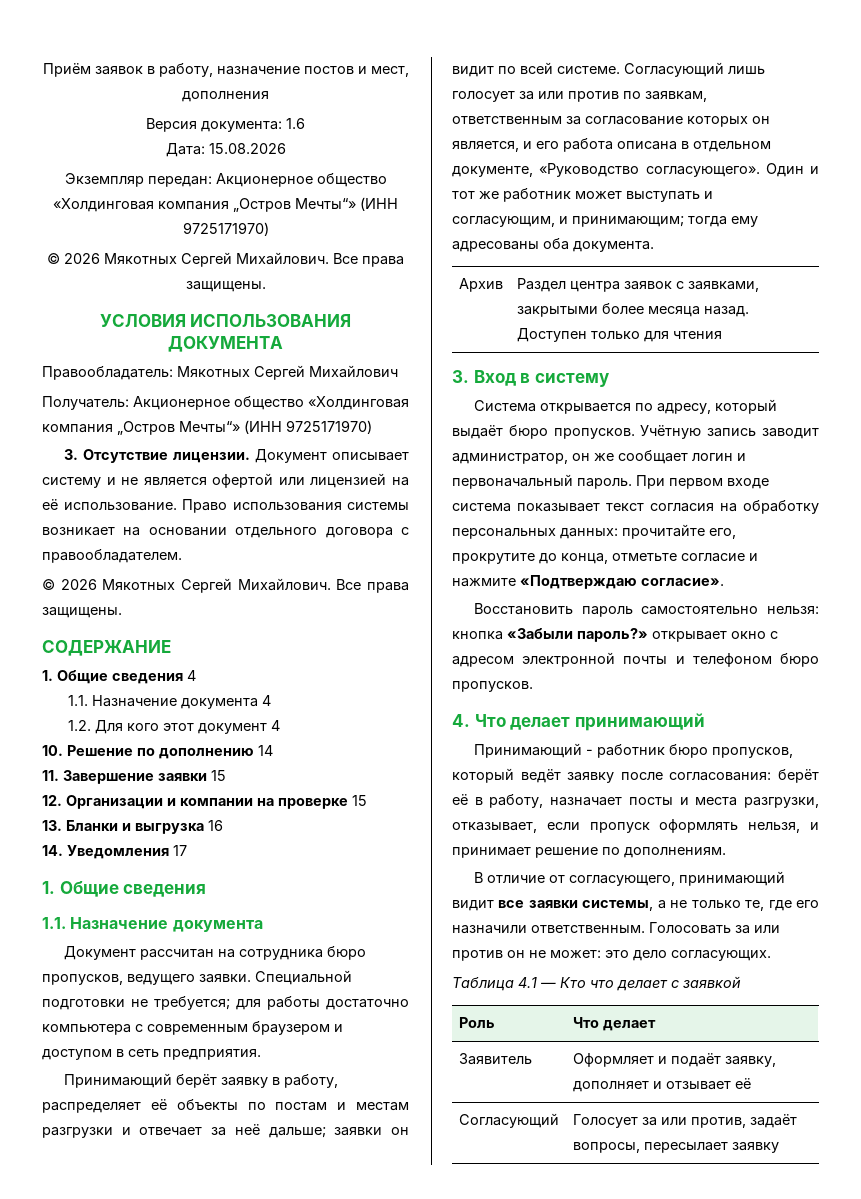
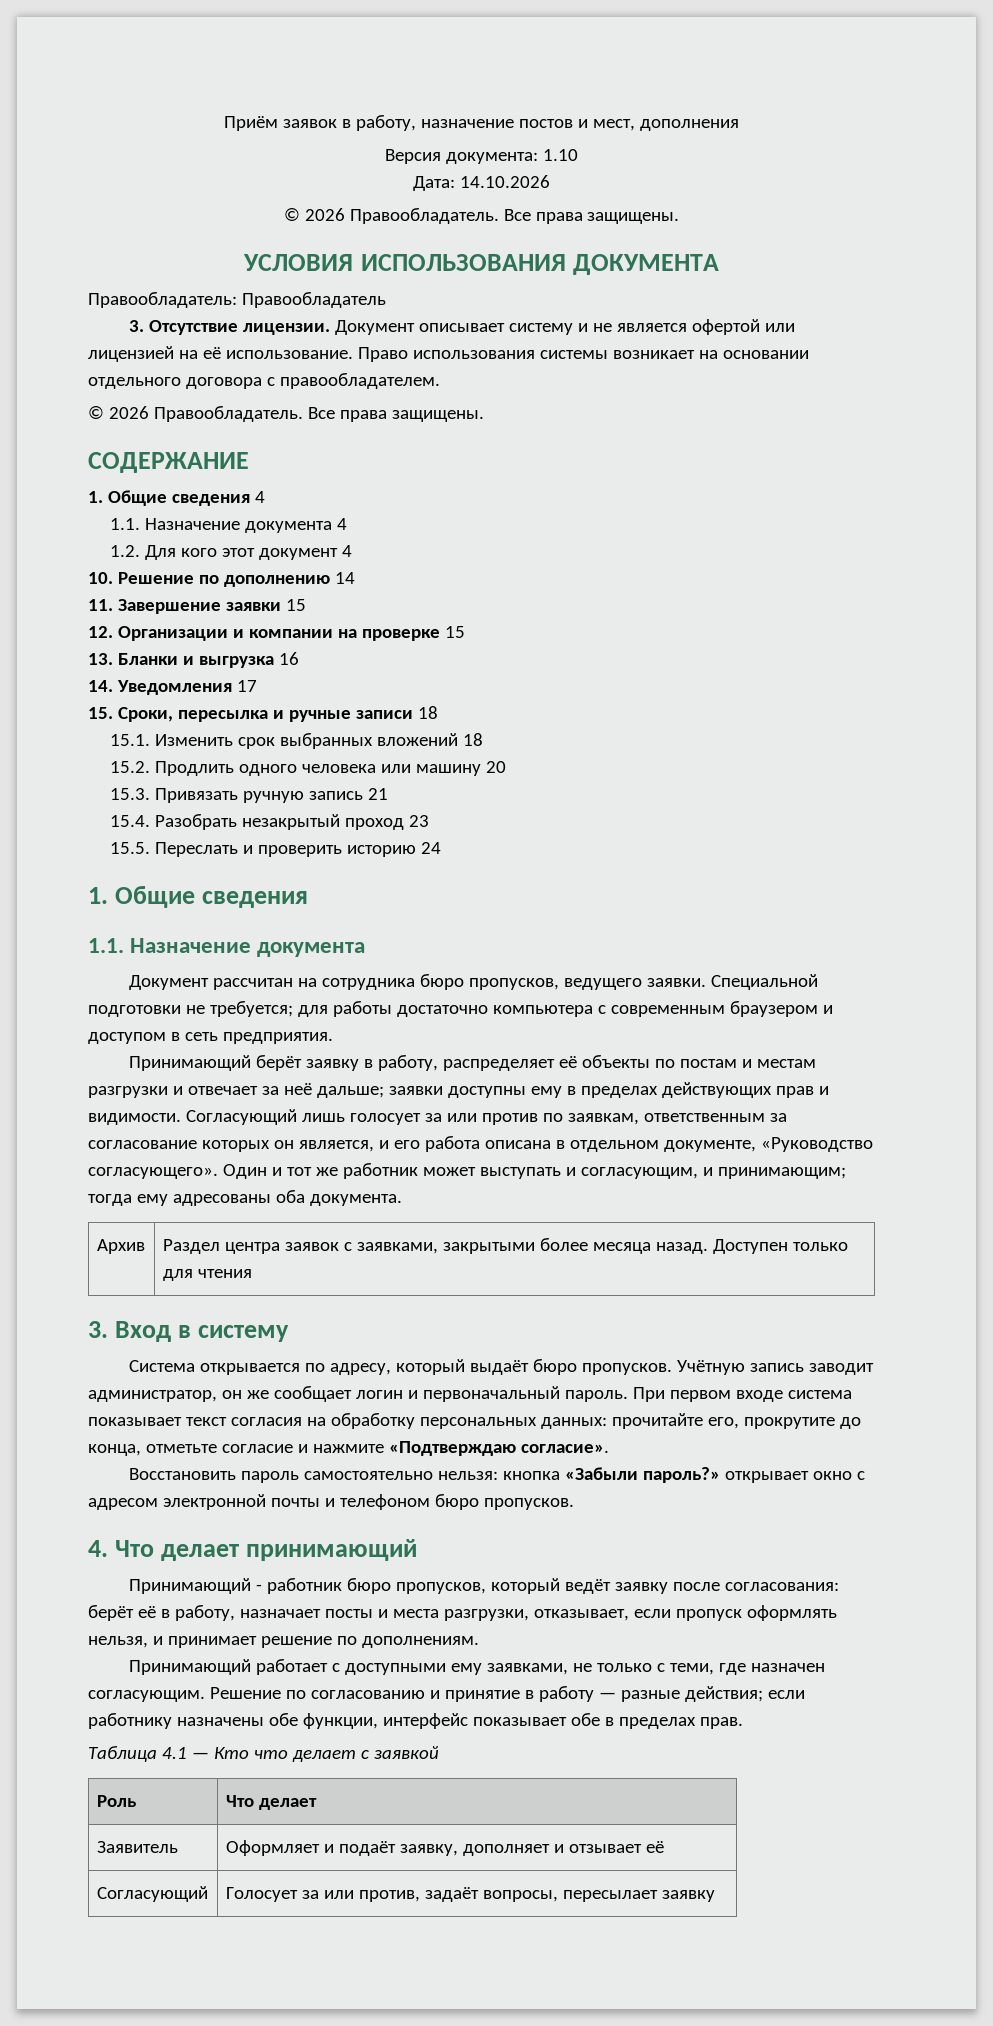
[286,118,305,129] 1.6 -> [542,149,578,161] 1.10
[208,143,286,154] [64,173,387,187] [53,197,398,212] [182,222,269,236] [47,252,329,267] 15.08.2026 // Экземпляр передан: Акционерное общество «Холдинговая компания „Остров Мечты“» (ИНН 9725171970) // © 2026 Мякотных Сергей Михайлович. -> [459,175,550,188] [283,208,499,224] 14.10.2026 // © 2026 Правообладатель.
[177,365,398,380] [42,396,409,410] [42,420,372,435] Мякотных Сергей Михайлович // Получатель: Акционерное общество «Холдинговая компания „Остров Мечты“» (ИНН 9725171970) -> [241,292,386,308] Правообладатель
[102,578,331,593] Мякотных Сергей Михайлович. -> [153,406,303,422] Правообладатель.
(187, 850) none -> [88,706,438,722] [110,733,484,749] [110,761,507,776] [110,788,389,803] [110,814,430,830] [110,842,442,857] // 15. Сроки, пересылка и ручные записи 18 // 15.1. Изменить срок выбранных вложений 18 // 15.2. Продлить одного человека или машину 20 // 15.3. Привязать ручную запись 21 // 15.4. Разобрать незакрытый проход 23 // 15.5. Переслать и проверить историю 24
[391,1127,410,1135] [452,62,620,77] он видит по всей системе. -> [447,1082,829,1098] [88,1113,181,1125] доступны ему в пределах действующих прав и видимости.
[473,871,785,886] [452,900,820,911] [452,922,780,934] [452,950,771,961] В отличие от согласующего, принимающий видит все заявки системы, а не только те, где его назначили ответственным. Голосовать за или против он не может: это дело согласующих. -> [129,1659,826,1675] [88,1686,805,1702] [88,1713,743,1729] Принимающий работает с доступными ему заявками, не только с теми, где назначен согласующим. Решение по согласованию и принятие в работу — разные действия; если работнику назначены обе функции, интерфейс показывает обе в пределах прав.

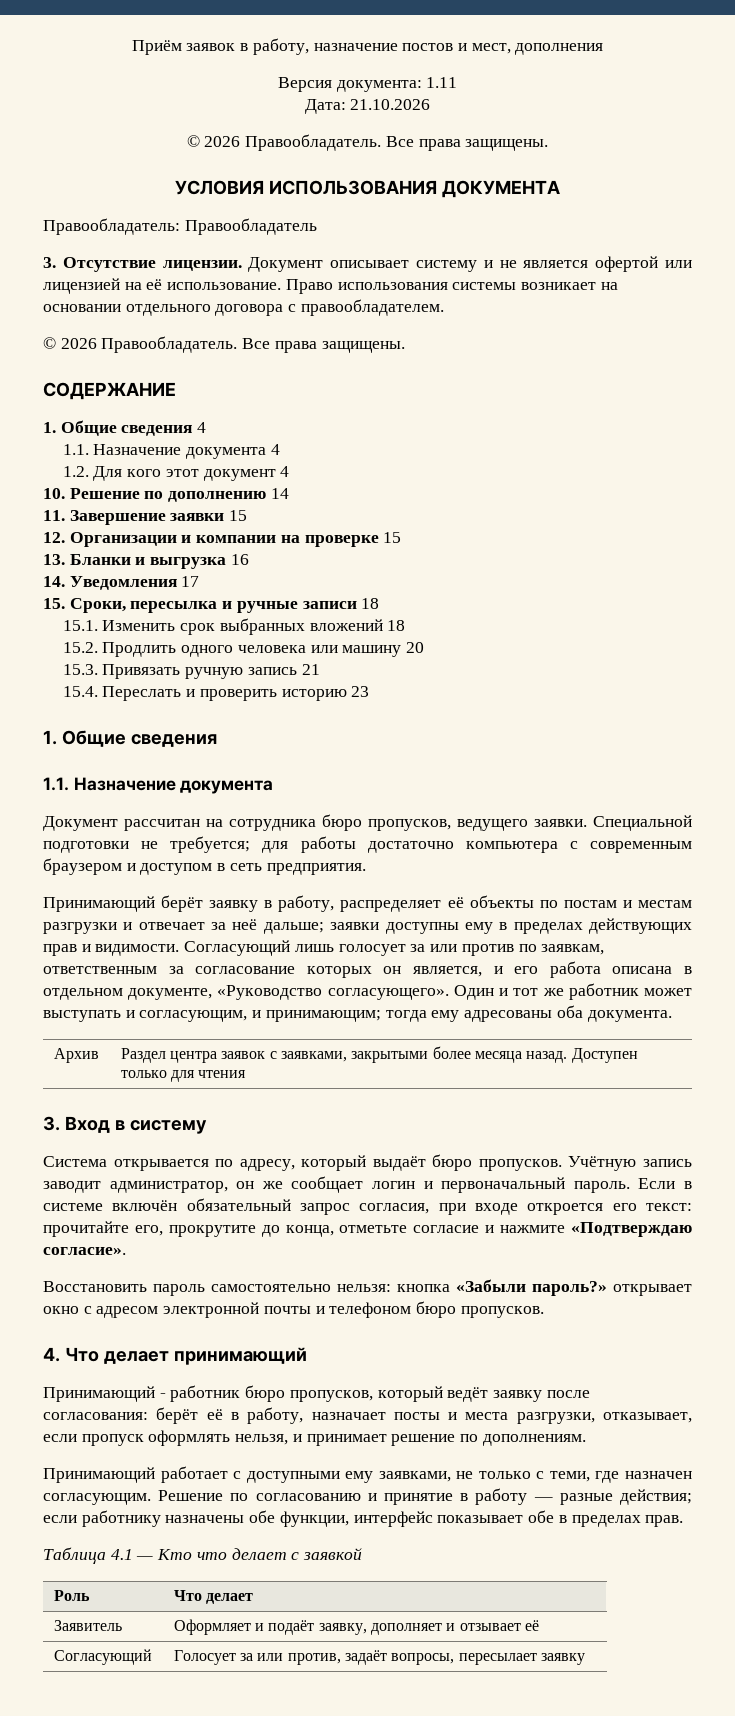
[542,149,578,161] 1.10 -> [426,77,458,88] 1.11
[459,175,550,188] 14.10.2026 -> [350,99,431,110] 21.10.2026
[155,814,430,830] [110,842,151,854] Разобрать незакрытый проход 23 // 15.5. -> (98, 691) none
[421,842,442,854] 24 -> [351,686,370,697] 23
[632,1387,852,1402] [88,1413,607,1429] При первом входе система показывает текст согласия на обработку персональных данных: -> [638,1178,693,1189] [43,1198,692,1215] Если в системе включён обязательный запрос согласия, при входе откроется его текст:

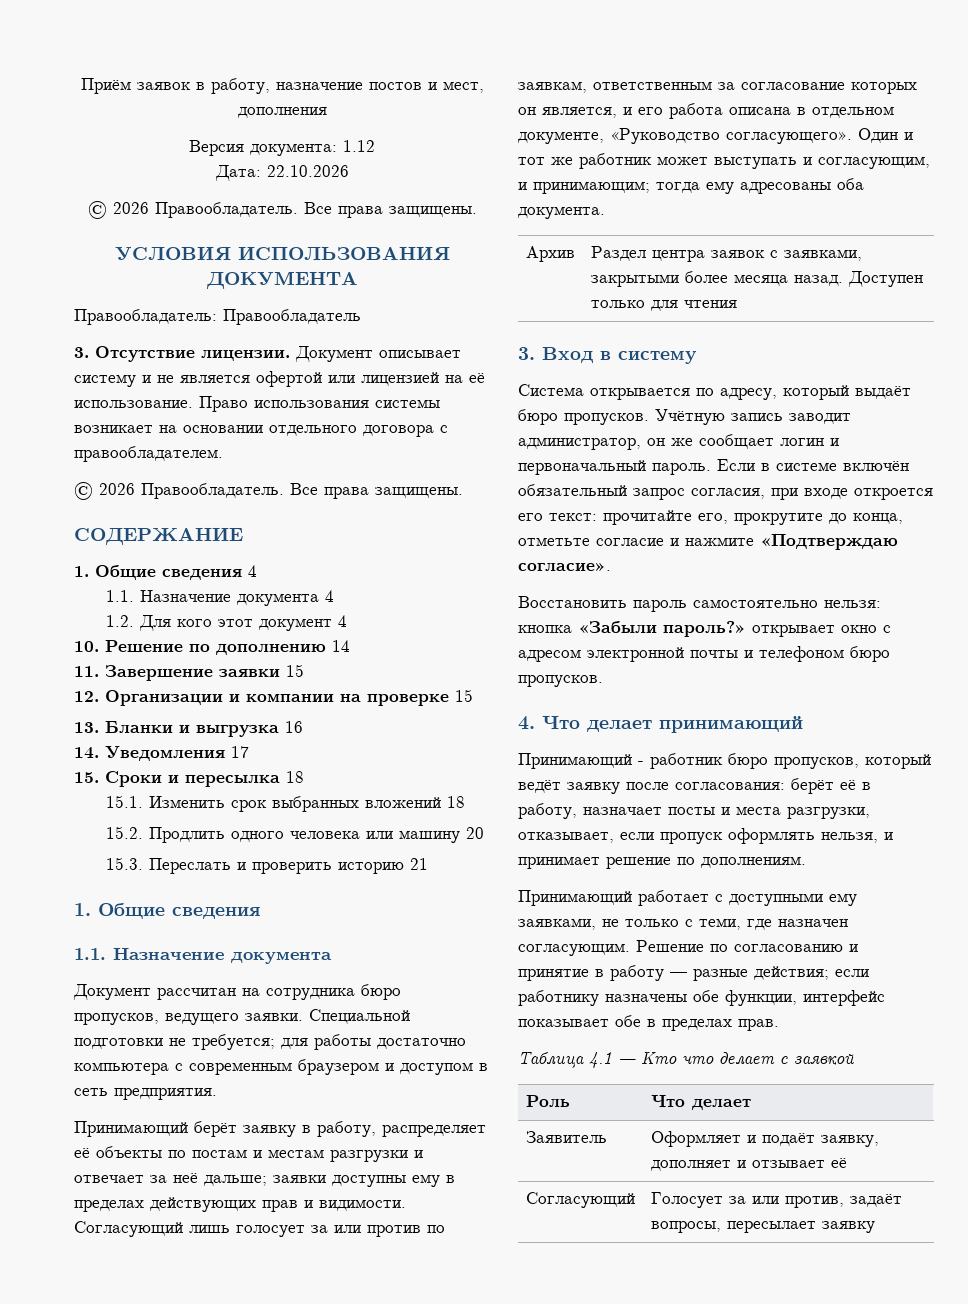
[426,77,458,88] 1.11 -> [343,140,375,152] 1.12
[350,99,431,110] 21.10.2026 -> [266,165,349,177] 22.10.2026
[69,598,357,613] Сроки, пересылка и ручные записи -> [105,771,280,787] Сроки и пересылка
[102,664,320,679] [62,686,98,697] Привязать ручную запись 21 // 15.4. -> (144, 863) none
[351,686,370,697] 23 -> [410,858,429,870] 21

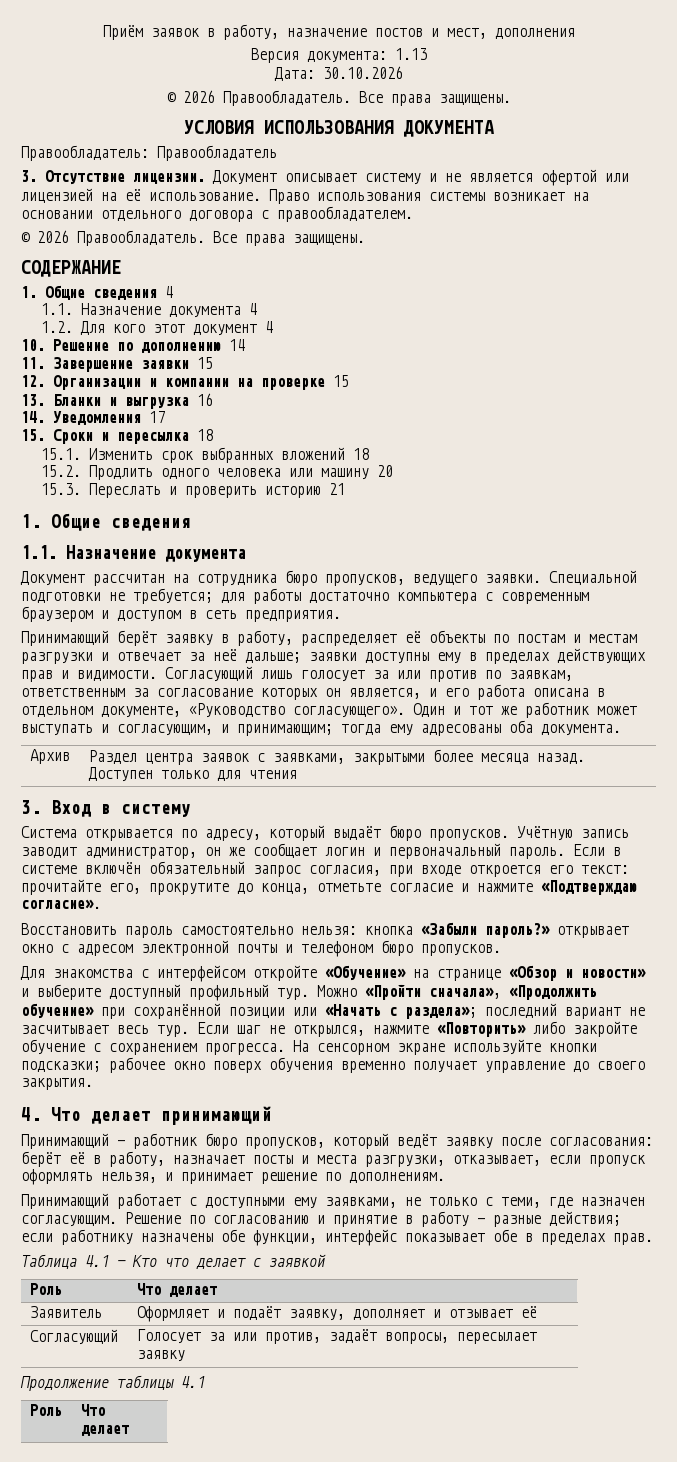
[343,140,375,152] 1.12 -> [394,48,427,60] 1.13
[266,165,349,177] 22.10.2026 -> [322,66,403,79] 30.10.2026
(603, 681) none -> [20,965,646,982] [21,984,597,1001] [21,1003,645,1019] [21,1021,637,1037] [21,1039,597,1055] [21,1057,645,1073] [21,1078,93,1090] // Для знакомства с интерфейсом откройте «Обучение» на странице «Обзор и новости» и выберите доступный профильный тур. Можно «Пройти сначала», «Продолжить обучение» при сохранённой позиции или «Начать с раздела»; последний вариант не засчитывает весь тур. Если шаг не открылся, нажмите «Повторить» либо закройте обучение с сохранением прогресса. На сенсорном экране используйте кнопки подсказки; рабочее окно поверх обучения временно получает управление до своего закрытия.
(875, 1227) none -> [20,1375,205,1391] [30,1404,63,1416] [81,1404,106,1416] [81,1425,130,1436] // Продолжение таблицы 4.1 // Роль | Что делает

